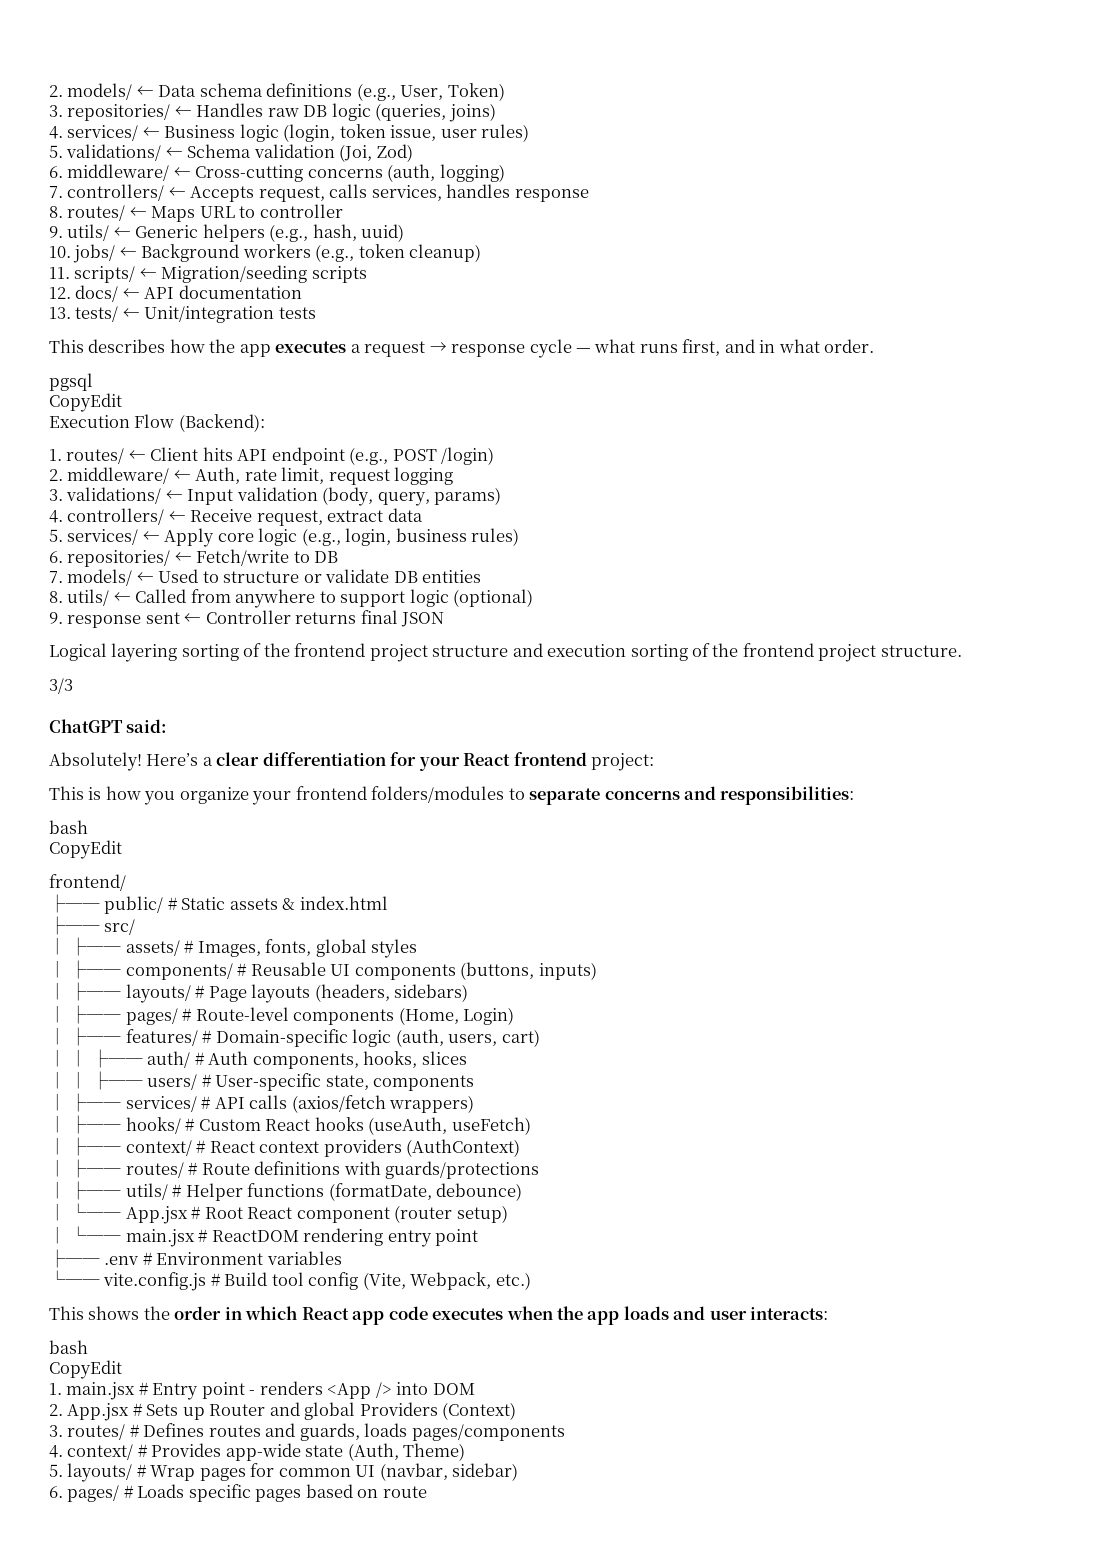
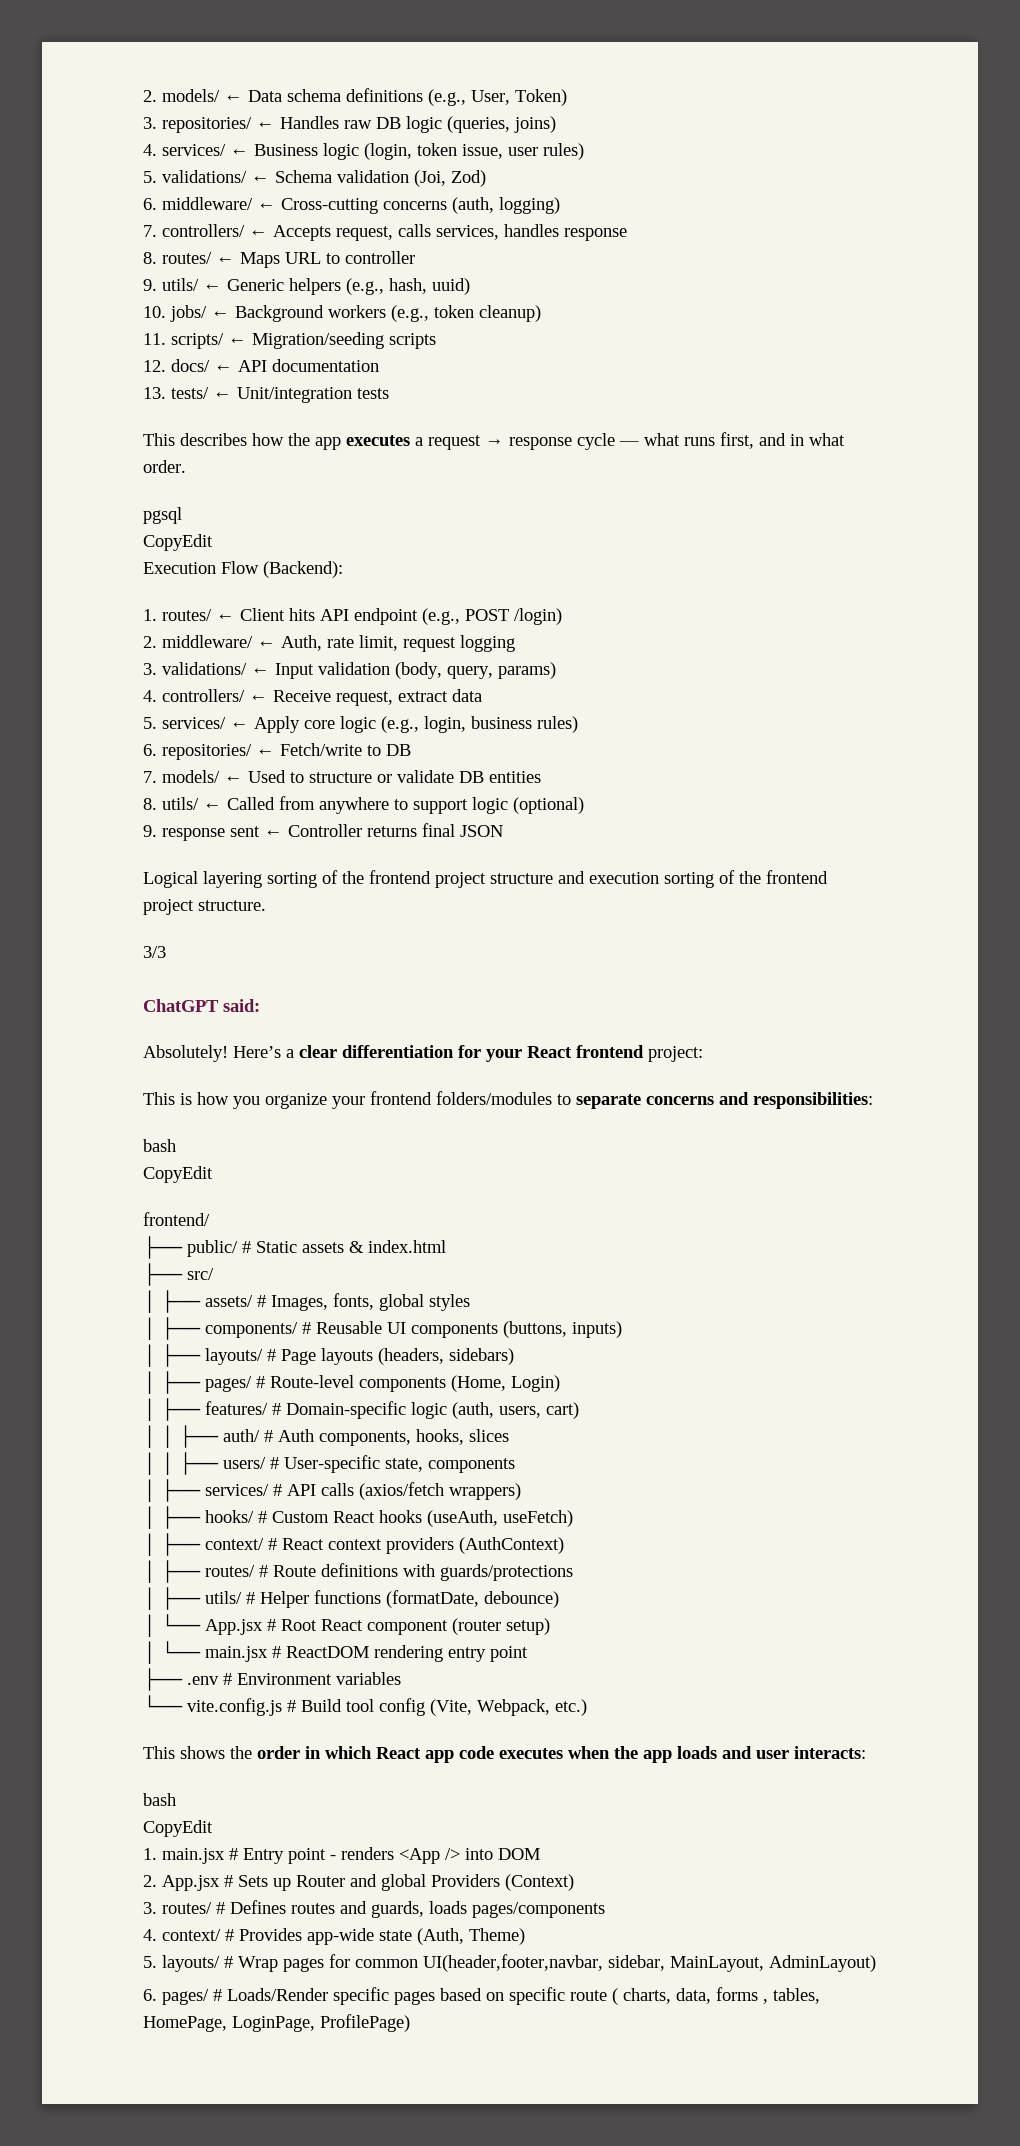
[355,1463,519,1481] UI (navbar, sidebar) -> [423,1954,876,1972] UI(header,footer,navbar, sidebar, MainLayout, AdminLayout)
[137,1484,185,1498] Loads -> [227,1988,328,2001] Loads/Render
[382,1486,427,1498] route -> [509,1987,820,2005] [143,2014,410,2032] specific route ( charts, data, forms , tables, HomePage, LoginPage, ProfilePage)

